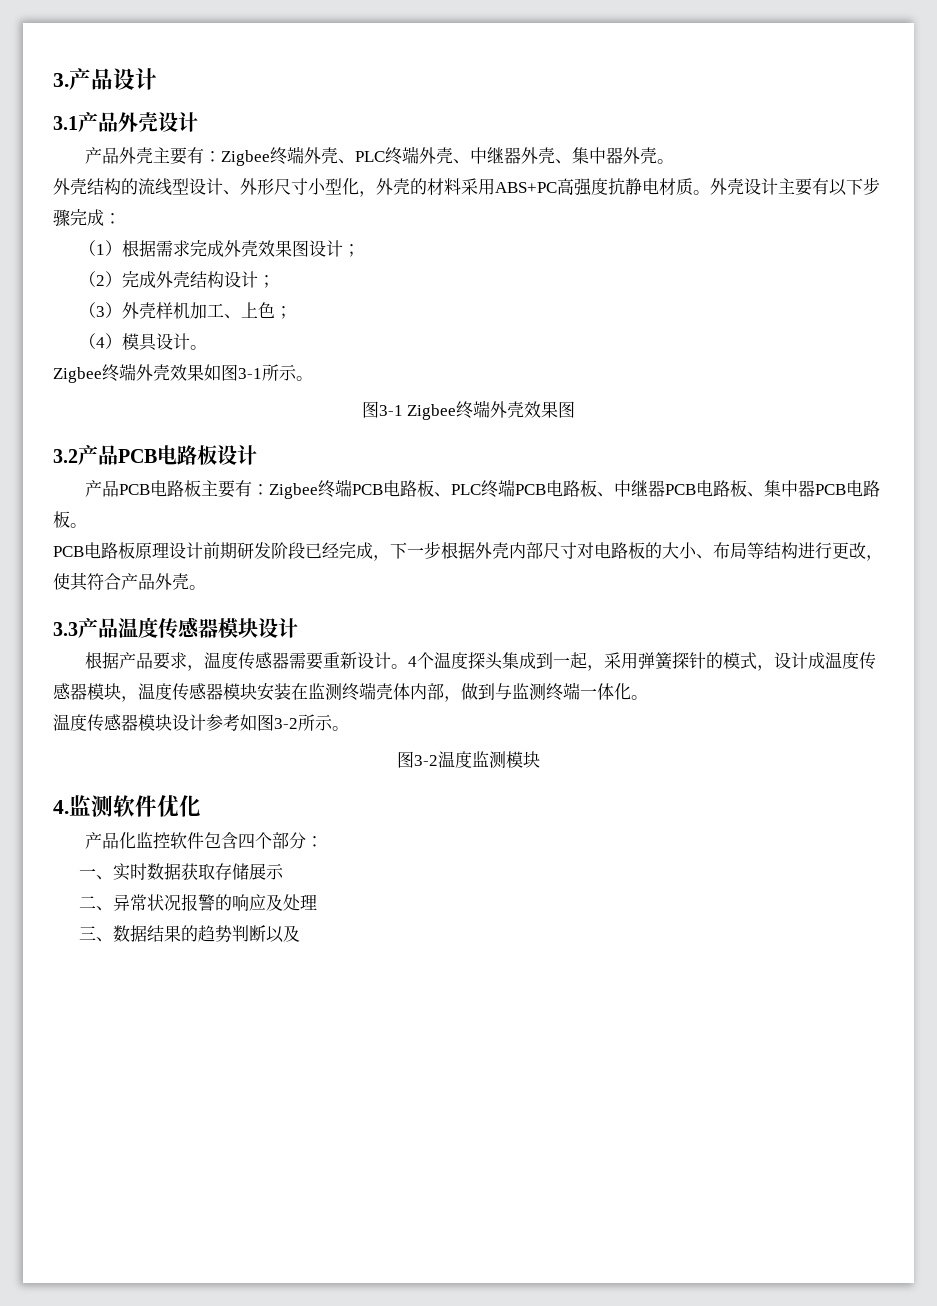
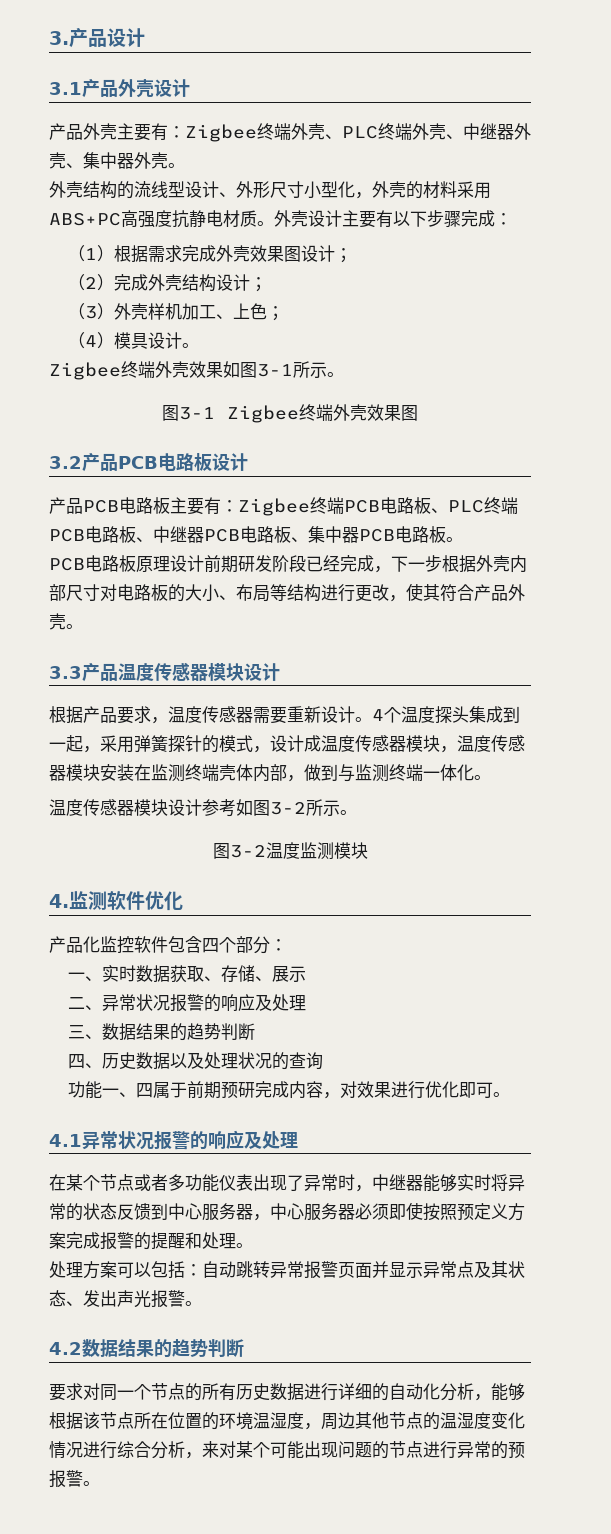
[214,863,249,880] 存储 -> [204,965,273,982] 、存储、
[265,925,300,943] 以及 -> [68,1052,324,1070] [68,1081,511,1099] [49,1130,298,1150] [49,1174,525,1192] [49,1202,525,1221] [49,1232,253,1250] [49,1261,525,1279] [49,1290,202,1308] [49,1339,244,1358] [49,1383,525,1401] [49,1412,525,1430] [49,1441,525,1459] [49,1470,100,1488] // 四、历史数据以及处理状况的查询 // 功能一、四属于前期预研完成内容，对效果进行优化即可。 // 4.1异常状况报警的响应及处理 // 在某个节点或者多功能仪表出现了异常时，中继器能够实时将异常的状态反馈到中心服务器，中心服务器必须即使按照预定义方案完成报警的提醒和处理。 // 处理方案可以包括：自动跳转异常报警页面并显示异常点及其状态、发出声光报警。 // 4.2数据结果的趋势判断 // 要求对同一个节点的所有历史数据进行详细的自动化分析，能够根据该节点所在位置的环境温湿度，周边其他节点的温湿度变化情况进行综合分析，来对某个可能出现问题的节点进行异常的预报警。

